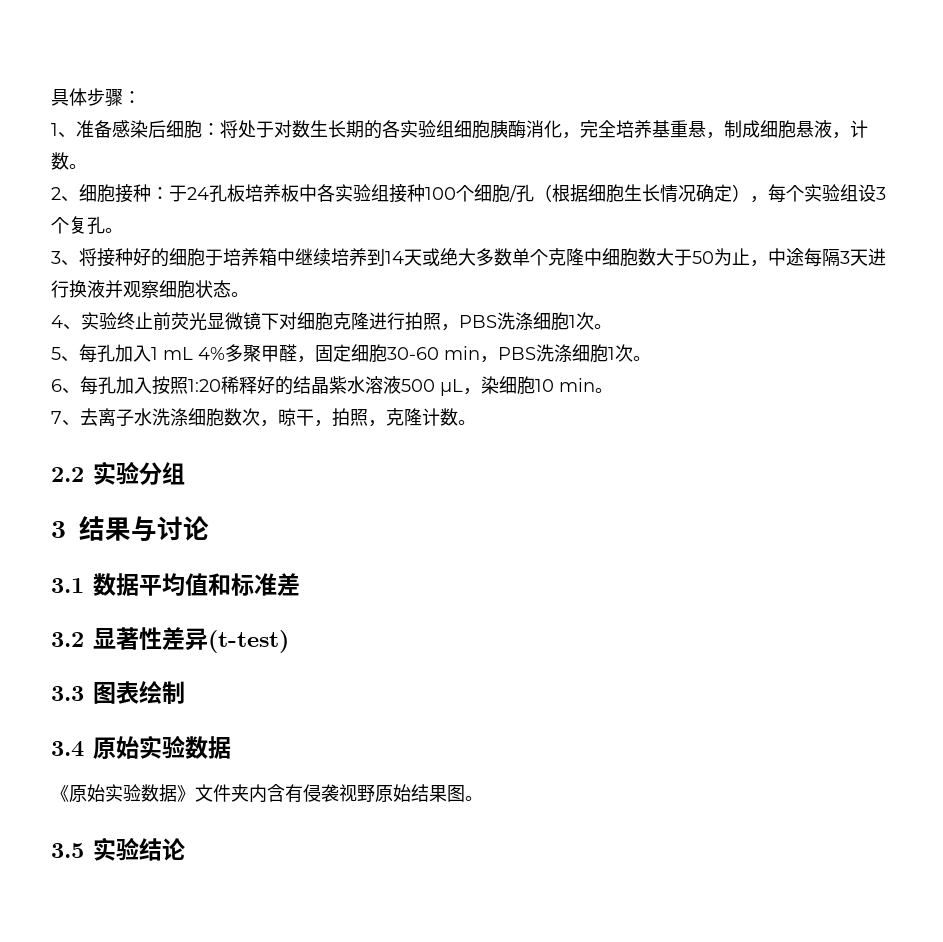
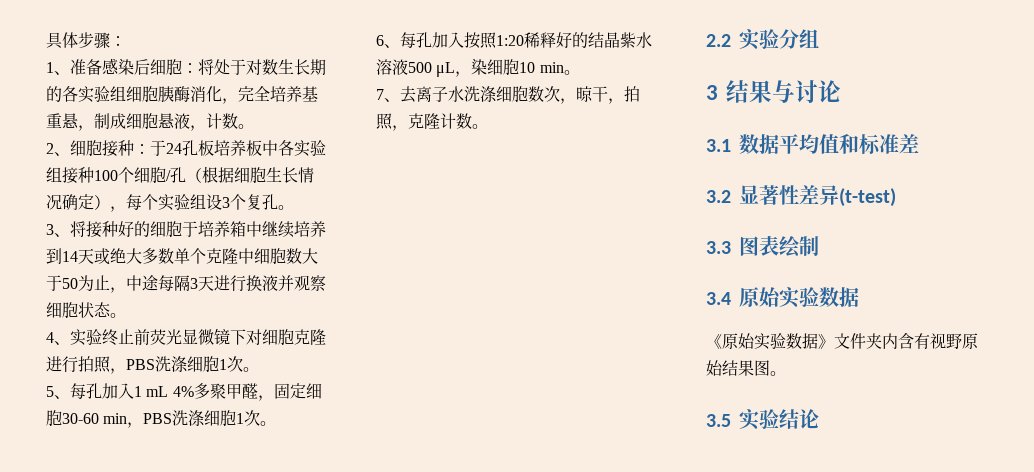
[303,784,339,802] 侵袭 -> (930, 341) none

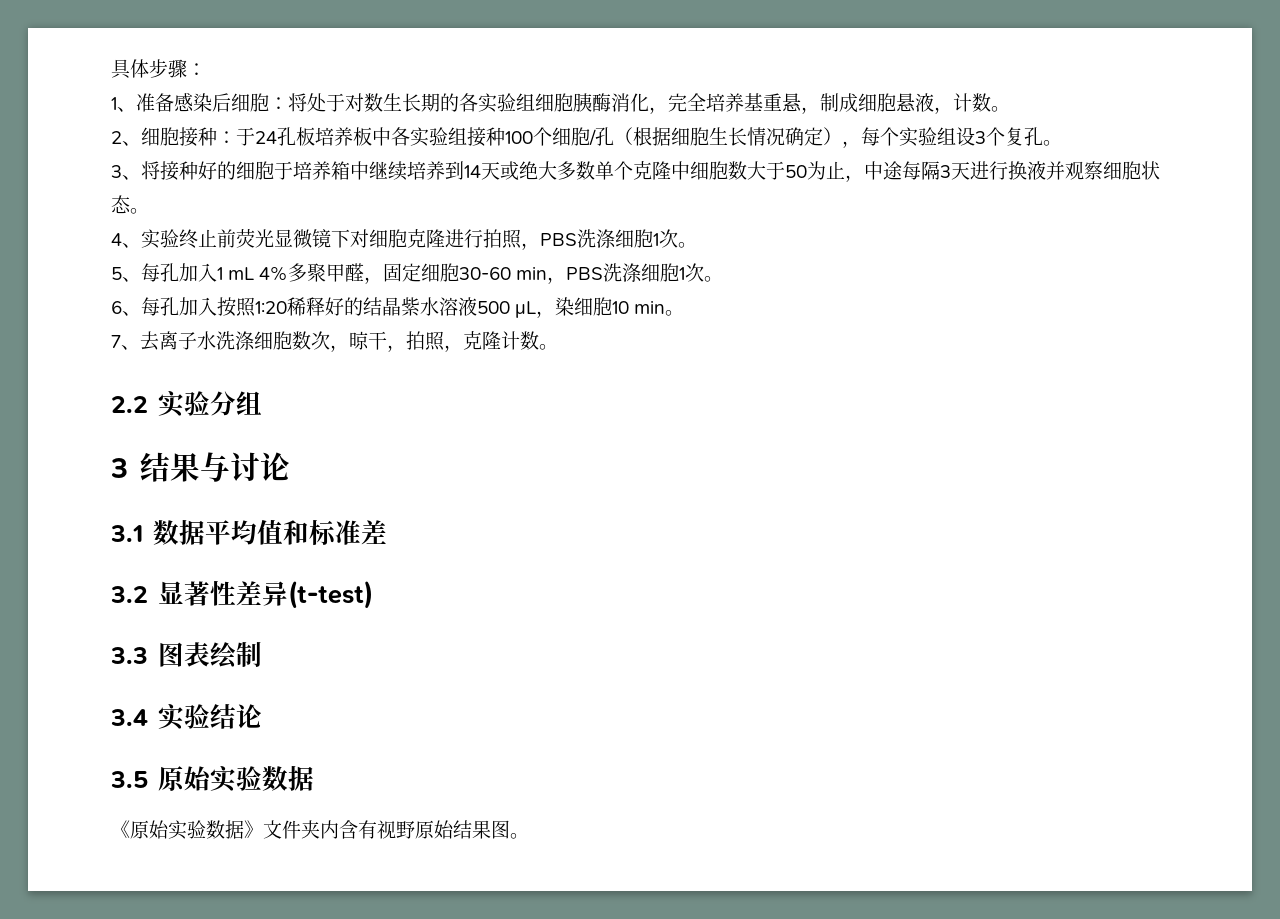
(731, 298) none -> [157,704,262,730] [110,771,148,788] 实验结论 // 3.5
[706,409,819,430] // 3.5实验结论 -> (529, 836) none

